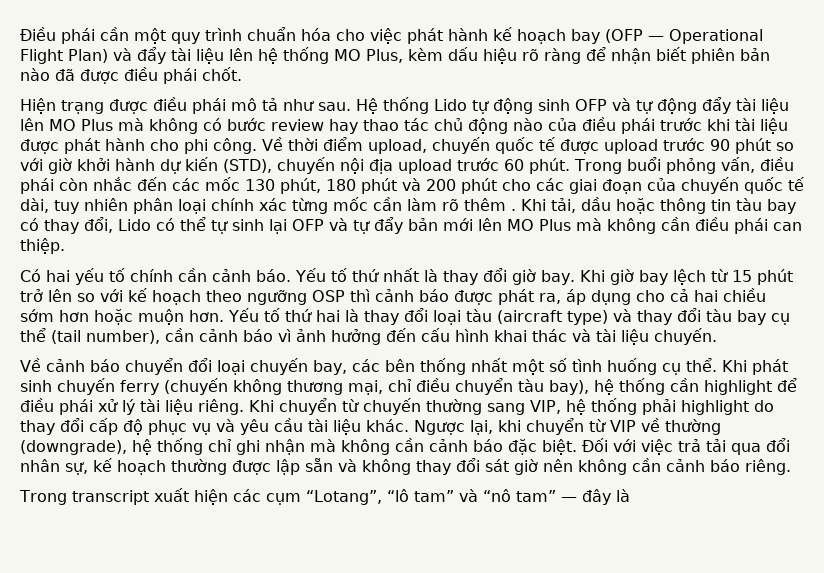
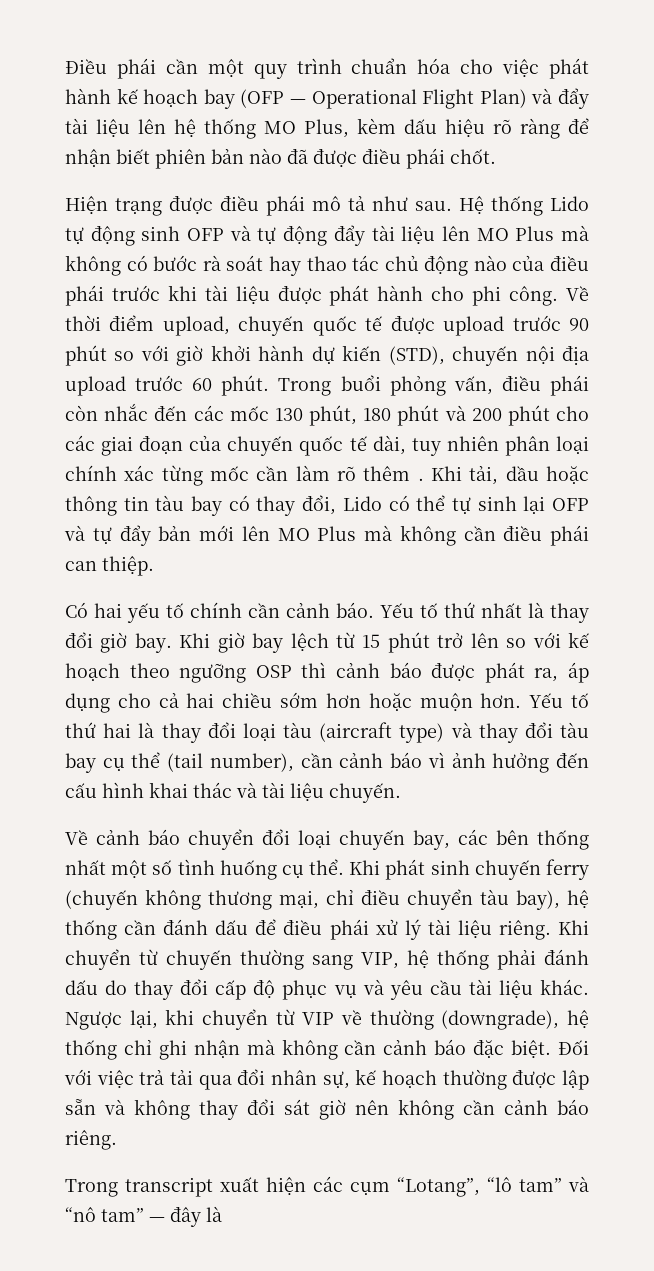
[271,119,324,131] review -> [202,255,264,271] rà soát
[704,380,772,395] highlight -> [163,919,249,935] đánh dấu
[681,400,749,415] highlight -> [544,949,589,965] [65,980,98,995] đánh dấu

